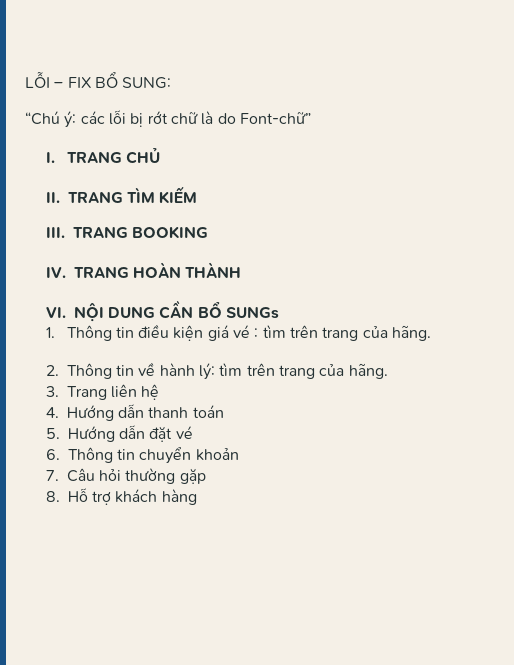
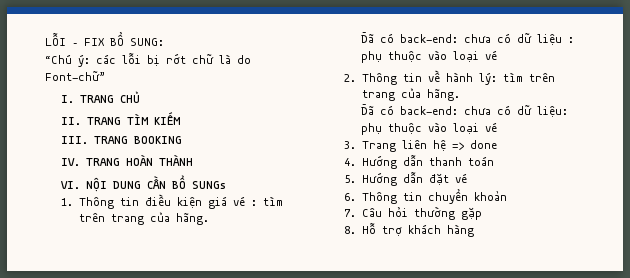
(432, 333) none -> [360,32,574,45] [360,50,497,63] // Đã có back-end: chưa có dữ liệu : phụ thuộc vào loại vé
(388, 371) none -> [360,104,568,117] [360,122,497,135] // Đã có back-end: chưa có dữ liệu: phụ thuộc vào loại vé
(160, 392) none -> [452,140,498,150] => done

